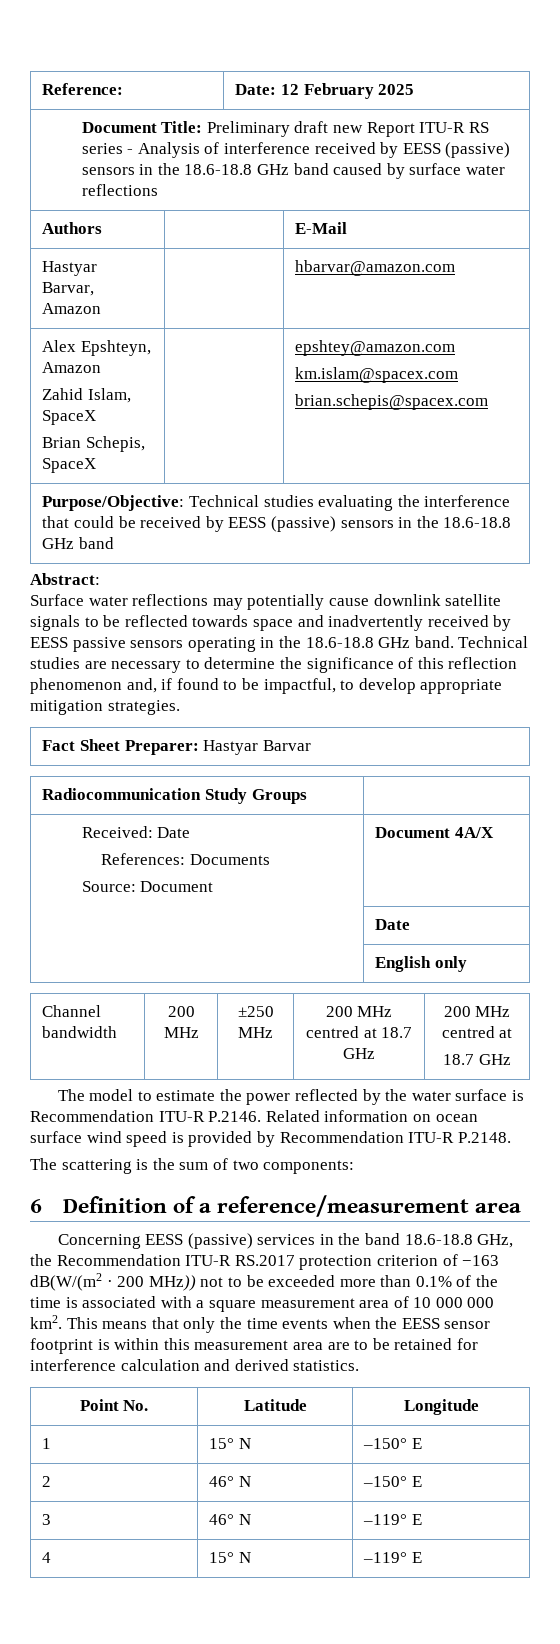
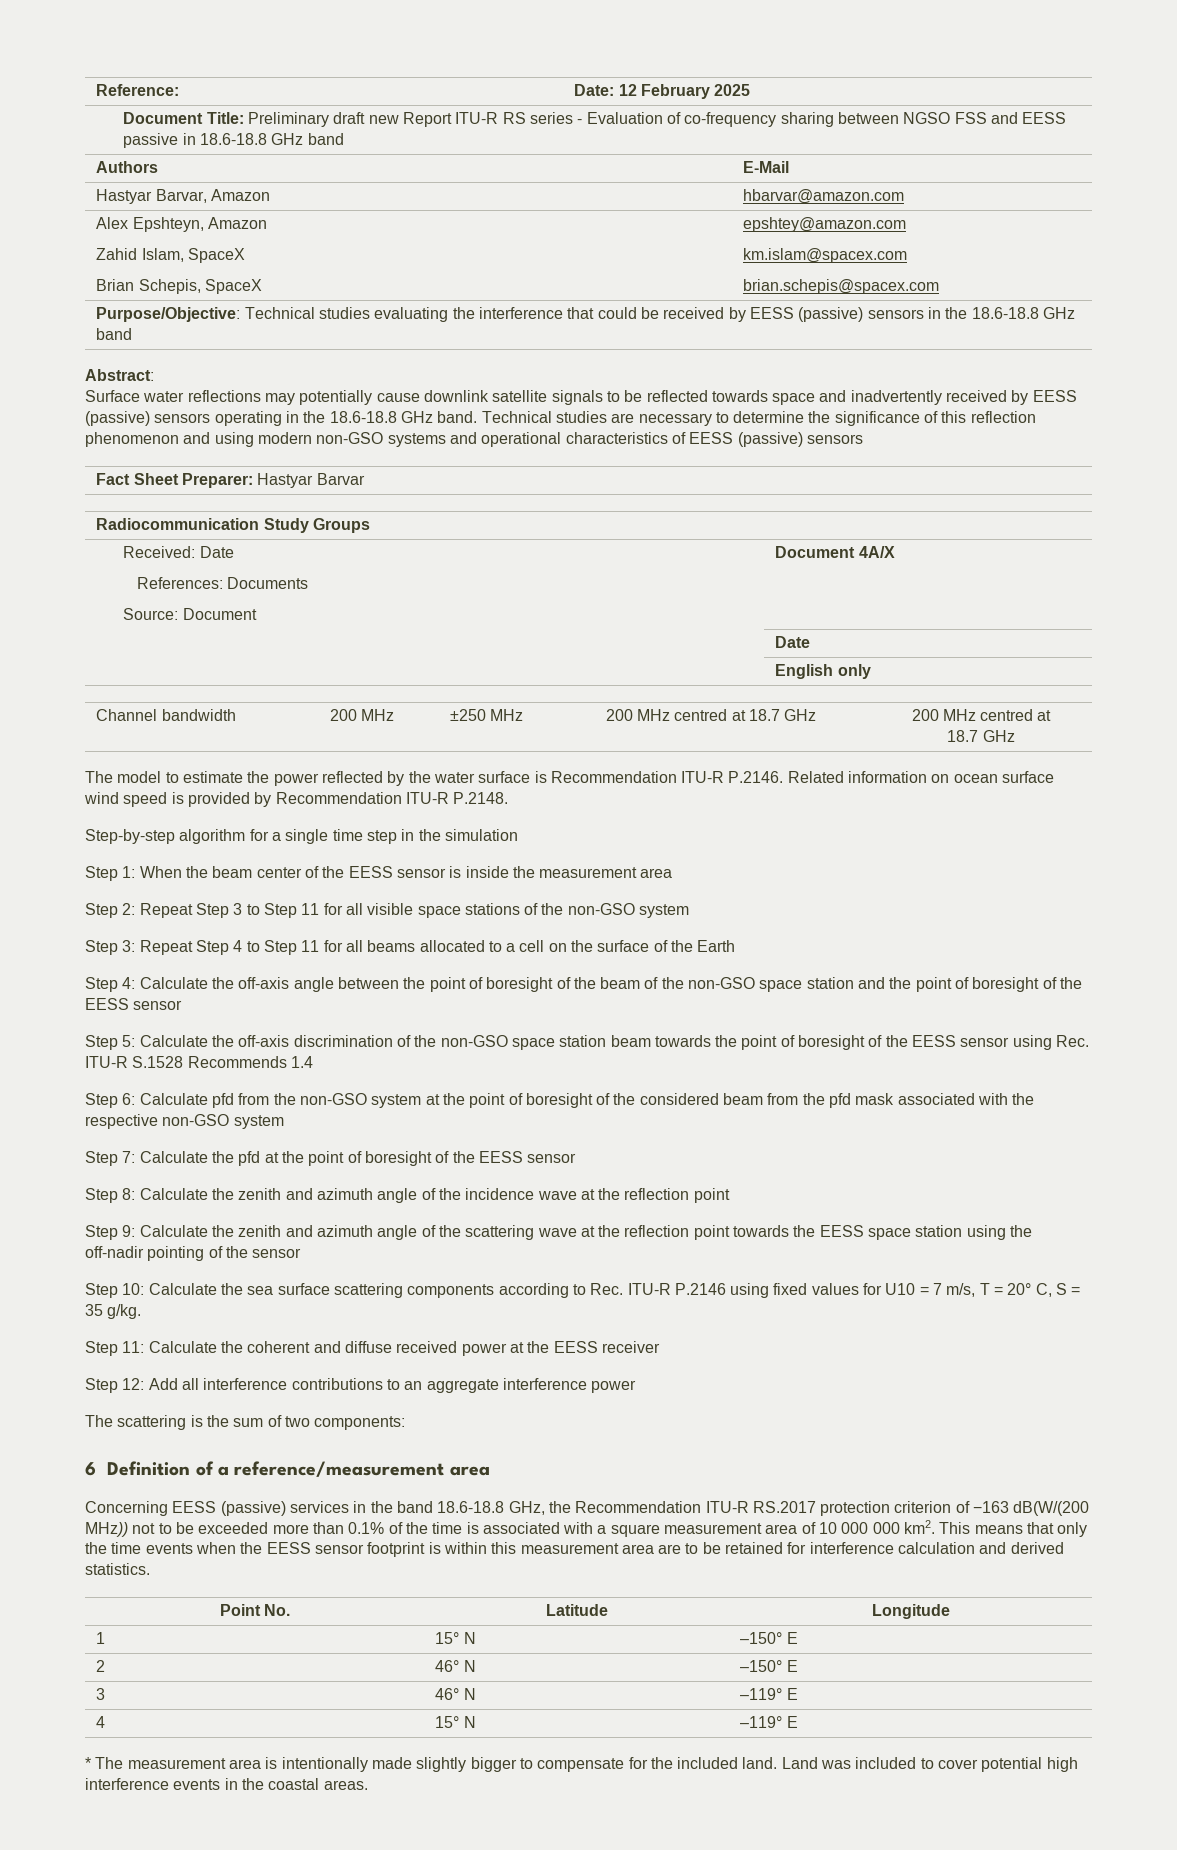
[137,142,511,158] [81,163,505,179] [81,184,158,196] Analysis of interference received by EESS (passive) sensors in the 18.6-18.8 GHz band caused by surface water reflections -> [586,112,1067,127] [123,133,344,148] Evaluation of co-frequency sharing between NGSO FSS and EESS passive in 18.6-18.8 GHz band
[72,637,126,652] passive -> [85,411,150,426] (passive)
[126,678,503,694] [30,700,180,715] and, if found to be impactful, to develop appropriate mitigation strategies. -> [183,432,863,447] and using modern non-GSO systems and operational characteristics of EESS (passive) sensors
(511, 1137) none -> [85,829,518,844] [85,866,673,881] [85,903,690,918] [85,940,736,955] [85,977,1083,992] [85,998,183,1010] [85,1035,1090,1050] [85,1056,313,1068] [85,1093,1035,1108] [85,1114,284,1129] [85,1151,577,1166] [85,1188,730,1203] [85,1225,1033,1240] [85,1246,302,1261] [85,1283,1081,1298] [85,1304,142,1319] [85,1341,660,1356] [85,1378,637,1393] // Step-by-step algorithm for a single time step in the simulation // Step 1: When the beam center of the EESS sensor is inside the measurement area // Step 2: Repeat Step 3 to Step 11 for all visible space stations of the non-GSO system // Step 3: Repeat Step 4 to Step 11 for all beams allocated to a cell on the surface of the Earth // Step 4: Calculate the off-axis angle between the point of boresight of the beam of the non-GSO space station and the point of boresight of the EESS sensor // Step 5: Calculate the off-axis discrimination of the non-GSO space station beam towards the point of boresight of the EESS sensor using Rec. ITU-R S.1528 Recommends 1.4 // Step 6: Calculate pfd from the non-GSO system at the point of boresight of the considered beam from the pfd mask associated with the respective non-GSO system // Step 7: Calculate the pfd at the point of boresight of the EESS sensor // Step 8: Calculate the zenith and azimuth angle of the incidence wave at the reflection point // Step 9: Calculate the zenith and azimuth angle of the scattering wave at the reflection point towards the EESS space station using the off-nadir pointing of the sensor // Step 10: Calculate the sea surface scattering components according to Rec. ITU-R P.2146 using fixed values for U10 = 7 m/s, T = 20° C, S = 35 g/kg. // Step 11: Calculate the coherent and diffuse received power at the EESS receiver // Step 12: Add all interference contributions to an aggregate interference power
[30,1273,145,1291] dB(W/(m2 · 200 -> [1013,1501,1090,1516] dB(W/(200
(423, 1557) none -> [85,1757,1078,1772] [85,1778,368,1790] // * The measurement area is intentionally made slightly bigger to compensate for the included land. Land was included to cover potential high interference events in the coastal areas.

